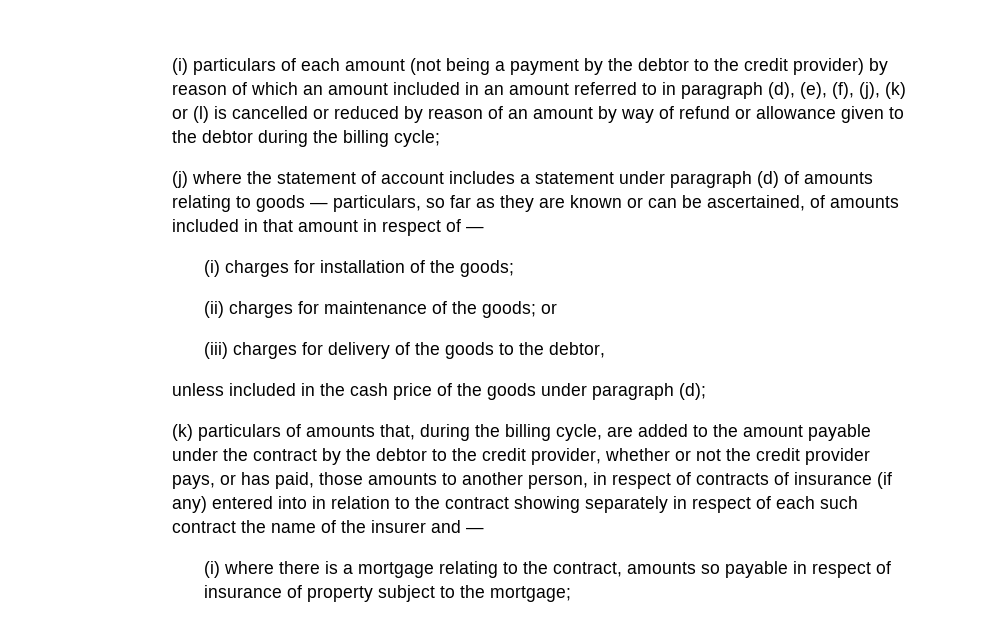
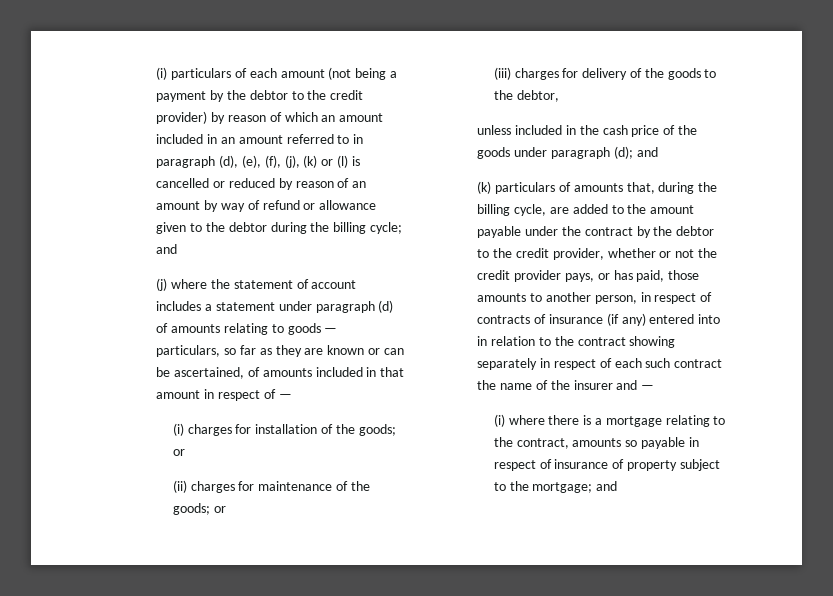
(441, 138) none -> [156,244,178,254] and
(515, 268) none -> [172,449,185,456] or
(707, 391) none -> [636,147,658,157] and
(572, 594) none -> [596,481,618,491] and

